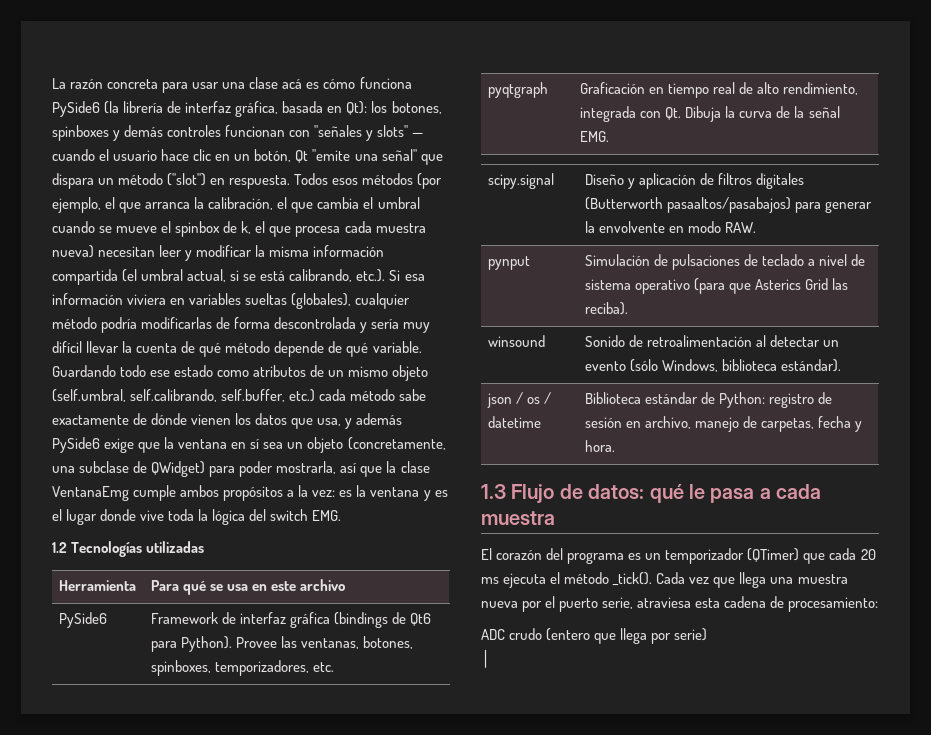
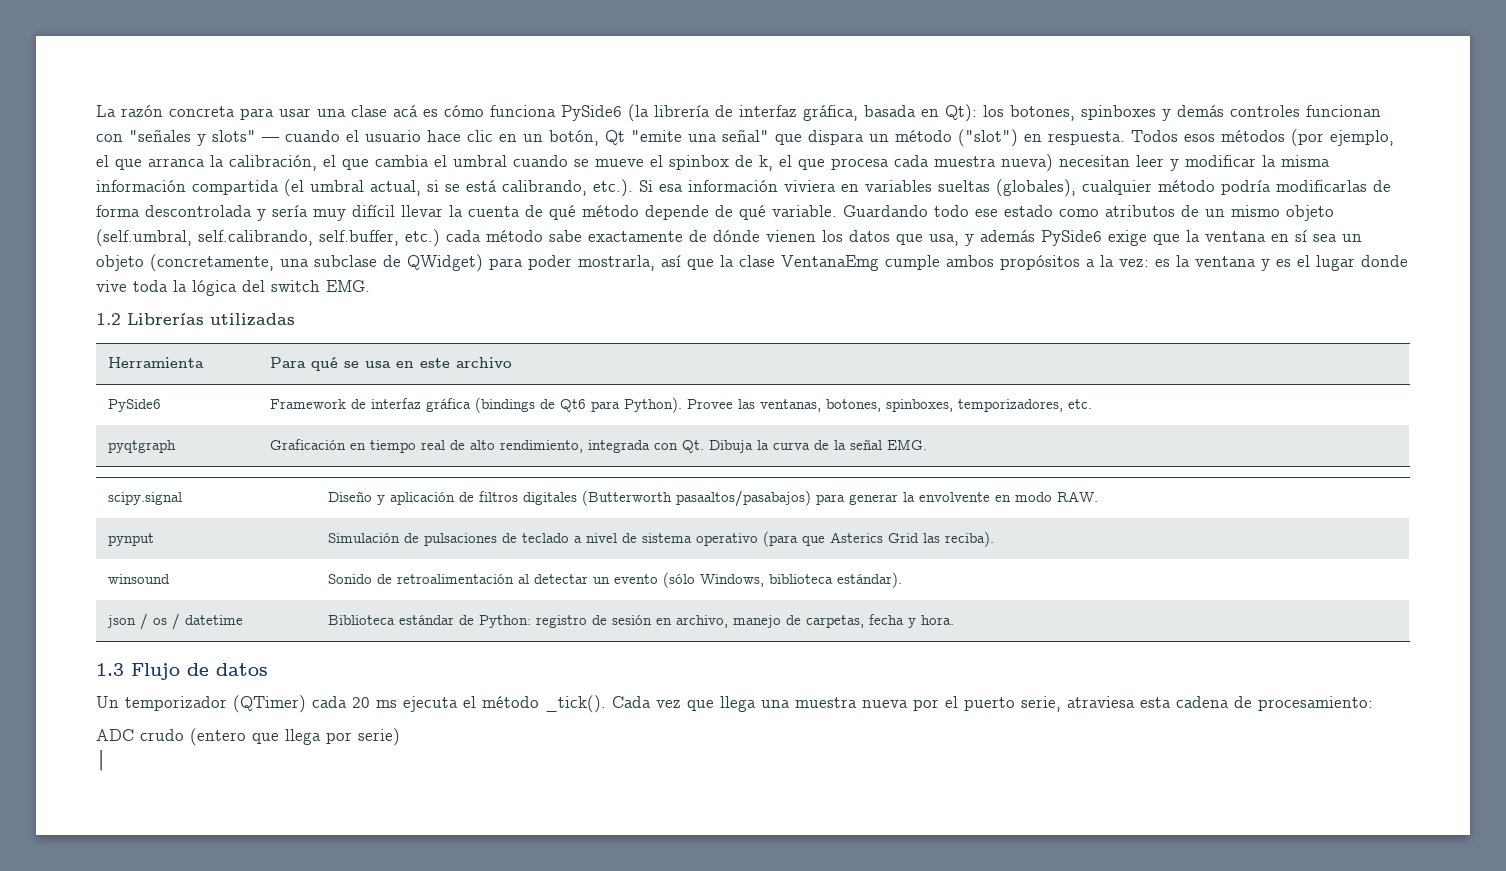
[71,541,143,557] Tecnologías -> [127,313,204,325] Librerías
[588,484,822,503] [481,511,555,525] [481,548,662,564] datos: qué le pasa a cada muestra // El corazón del programa es un -> [216,663,268,676] [96,696,119,708] datos // Un
[803,553,826,564] que -> (306, 704) none

